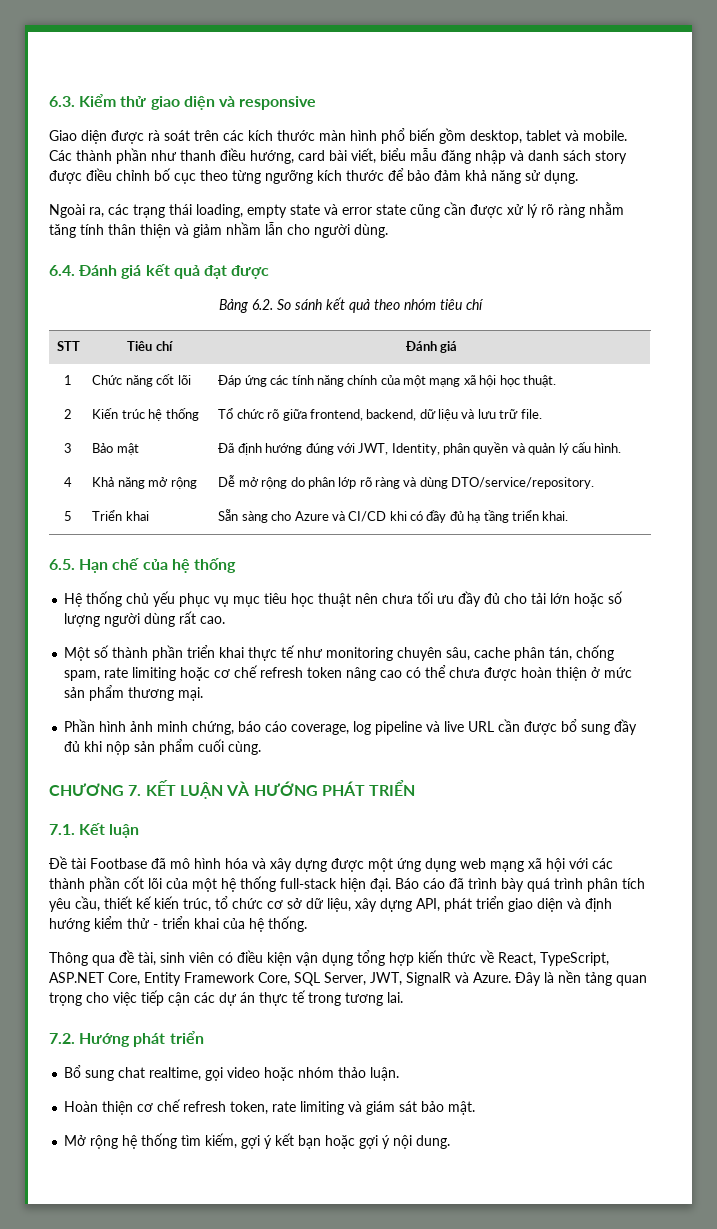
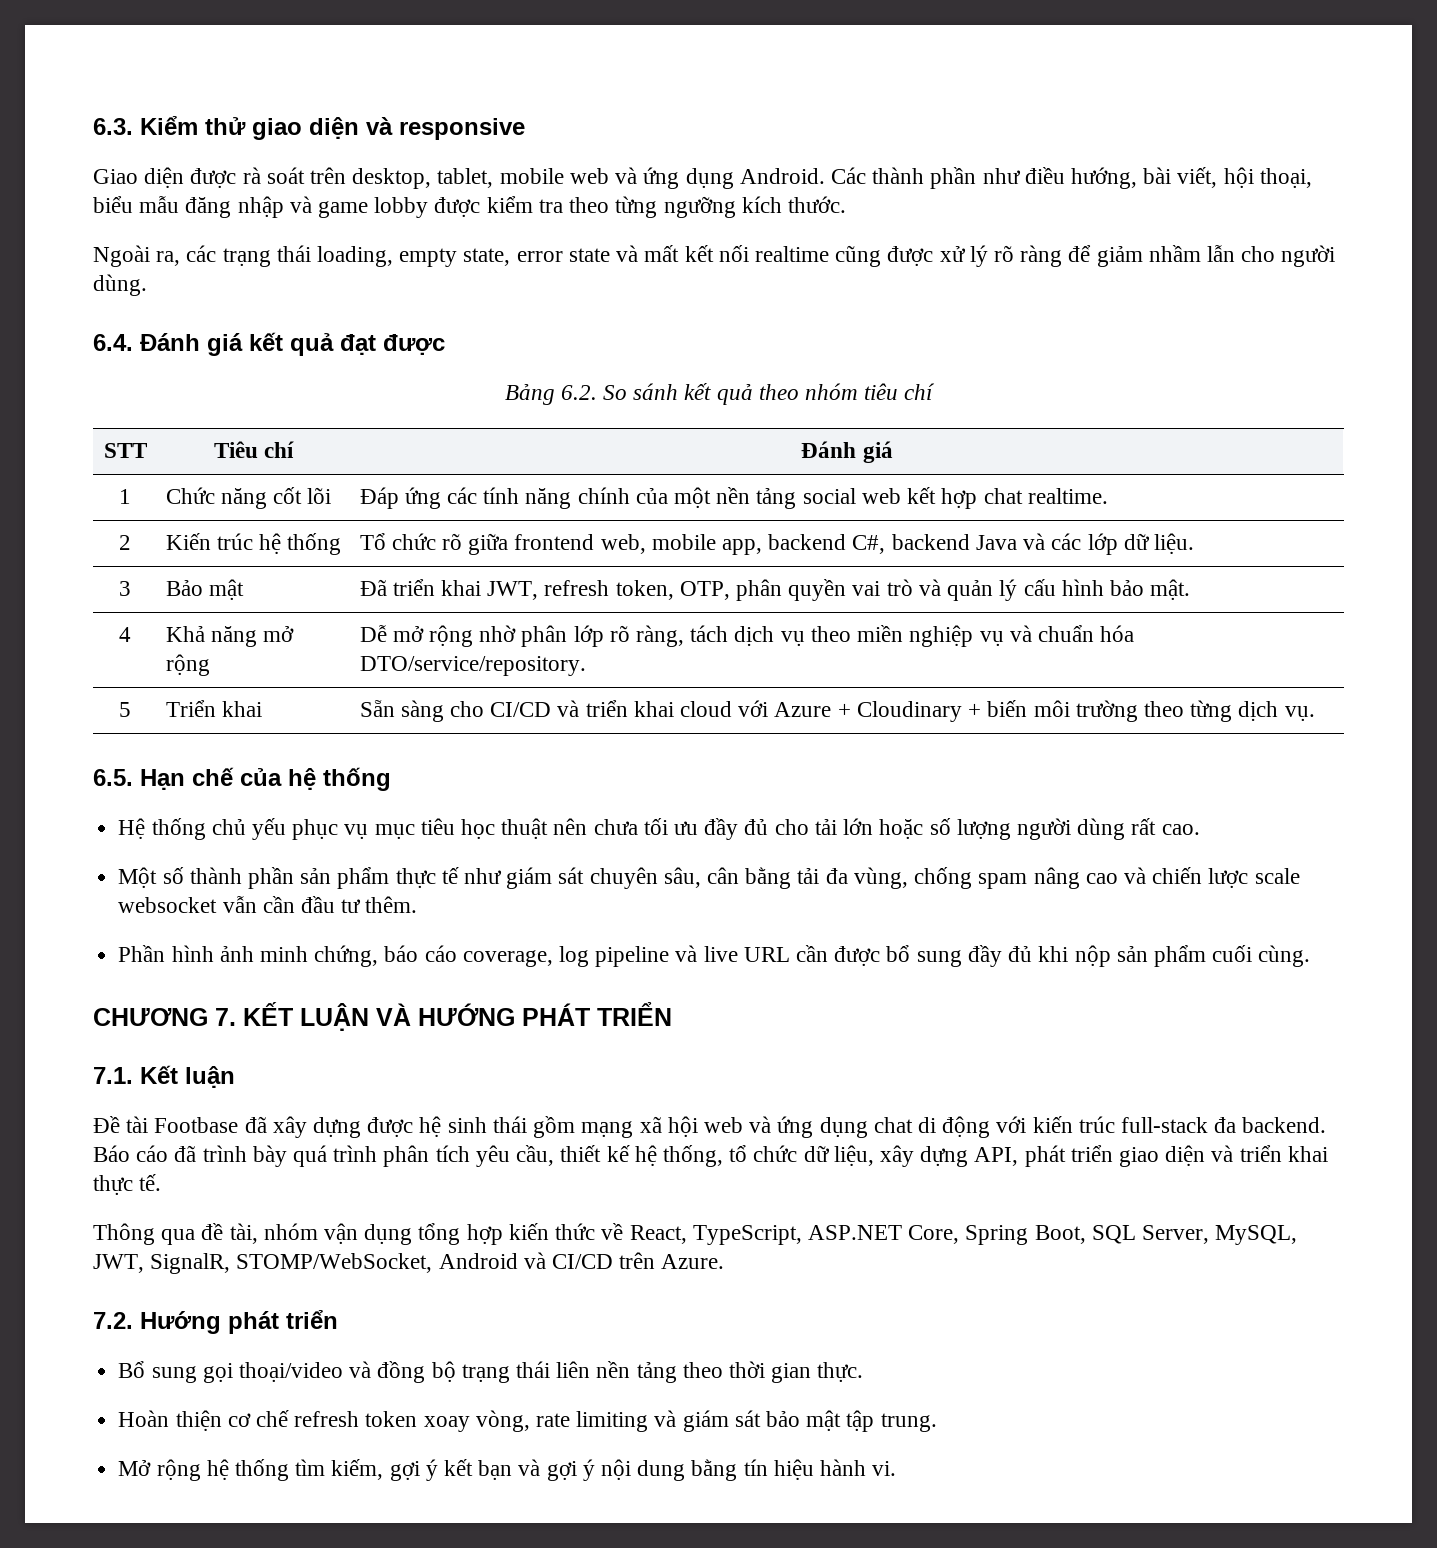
[223,128,627,144] các kích thước màn hình phổ biến gồm desktop, tablet và mobile. -> [352,167,825,189] desktop, tablet, mobile web và ứng dụng Android.
[180,150,216,161] thanh -> (1021, 176) none
[298,150,325,161] card -> (1137, 178) none
(376, 156) none -> [1223,167,1312,188] hội thoại,
[528,150,627,164] [49,168,578,184] danh sách story được điều chỉnh bố cục theo từng ngưỡng kích thước để bảo đảm khả năng sử dụng. -> [318,196,846,218] game lobby được kiểm tra theo từng ngưỡng kích thước.
[290,202,466,218] state và error state cũng cần -> [463,245,882,267] state, error state và mất kết nối realtime cũng
[589,202,624,215] [49,224,189,238] nhằm tăng tính thân thiện và -> [1068,245,1092,262] để
[429,375,556,387] mạng xã hội học thuật. -> [716,487,1108,509] nền tảng social web kết hợp chat realtime.
[309,409,542,421] [64,443,72,453] [92,443,139,455] [218,442,509,455] frontend, backend, dữ liệu và lưu trữ file. // 3 | Bảo mật | Đã định hướng đúng với JWT, Identity, phân quyền -> [514,533,1194,555] [119,581,131,596] [165,579,244,600] [359,579,913,601] frontend web, mobile app, backend C#, backend Java và các lớp dữ liệu. // 3 | Bảo mật | Đã triển khai JWT, refresh token, OTP, phân quyền vai trò
[594,443,622,453] hình. -> [1061,579,1191,600] hình bảo mật.
[290,477,305,487] do -> [479,625,517,642] nhờ
[375,477,448,489] ràng và dùng -> [636,625,1135,647] ràng, tách dịch vụ theo miền nghiệp vụ và chuẩn hóa
[294,510,569,523] Azure và CI/CD khi có đầy đủ hạ tầng triển khai. -> [490,700,1315,722] CI/CD và triển khai cloud với Azure + Cloudinary + biến môi trường theo từng dịch vụ.
[187,645,245,658] triển khai -> [300,867,390,889] sản phẩm
[326,645,615,661] [64,665,633,681] [64,685,204,701] monitoring chuyên sâu, cache phân tán, chống spam, rate limiting hoặc cơ chế refresh token nâng cao có thể chưa được hoàn thiện ở mức sản phẩm thương mại. -> [506,867,1300,889] [118,896,418,913] giám sát chuyên sâu, cân bằng tải đa vùng, chống spam nâng cao và chiến lược scale websocket vẫn cần đầu tư thêm.
[170,858,613,872] [49,876,391,892] mô hình hóa và xây dựng được một ứng dụng web mạng xã hội với các thành phần cốt lõi của một hệ thống full-stack hiện đại. -> [272,1116,1327,1138] xây dựng được hệ sinh thái gồm mạng xã hội web và ứng dụng chat di động với kiến trúc full-stack đa backend.
[154,896,302,912] kiến trúc, tổ chức cơ sở -> [634,1145,798,1167] hệ thống, tổ chức
[585,898,612,912] [49,916,307,932] định hướng kiểm thử - triển khai của hệ thống. -> [1239,1145,1328,1162] [93,1174,162,1195] triển khai thực tế.
[160,950,292,966] sinh viên có điều kiện -> [263,1223,318,1240] nhóm
[144,970,647,986] [49,990,403,1006] Entity Framework Core, SQL Server, JWT, SignalR và Azure. Đây là nền tảng quan trọng cho việc tiếp cận các dự án thực tế trong tương lai. -> [965,1225,1298,1245] [93,1252,725,1274] Spring Boot, SQL Server, MySQL, JWT, SignalR, STOMP/WebSocket, Android và CI/CD trên Azure.
[118,1067,400,1081] chat realtime, gọi video hoặc nhóm thảo luận. -> [202,1361,864,1383] gọi thoại/video và đồng bộ trạng thái liên nền tảng theo thời gian thực.
[230,1101,269,1115] token, -> [365,1410,530,1432] token xoay vòng,
[448,1101,476,1115] mật. -> [806,1410,937,1432] mật tập trung.
[325,1135,356,1149] hoặc -> [518,1459,541,1476] và
[416,1135,451,1149] dung. -> [637,1459,897,1481] dung bằng tín hiệu hành vi.

